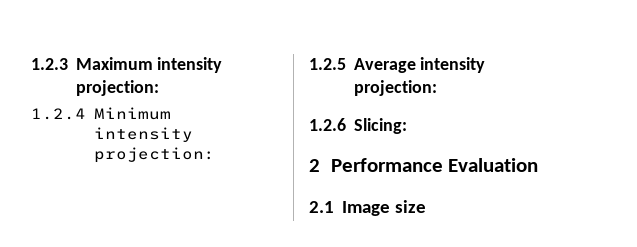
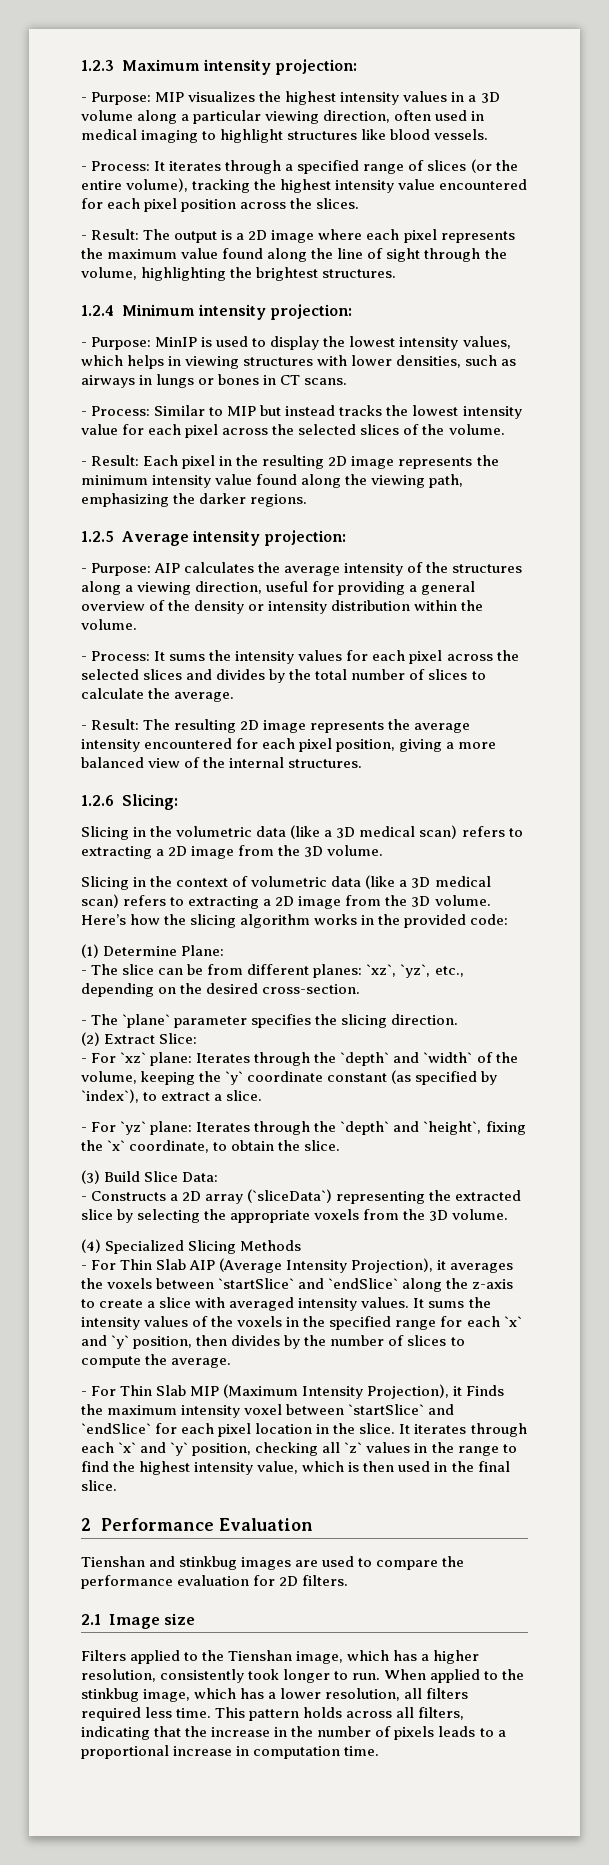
[31,107,171,120] [93,127,193,142] [93,147,215,163] [309,57,486,73] [353,80,437,96] [309,118,407,134] [309,158,539,172] [309,200,426,216] 1.2.4 Minimum intensity projection: // 1.2.5 Average intensity projection: // 1.2.6 Slicing: // 2 Performance Evaluation // 2.1 Image size -> [81,91,500,105] [81,110,485,124] [81,129,489,143] [81,159,518,174] [81,178,528,193] [81,198,360,212] [81,229,515,243] [81,248,507,262] [81,267,397,281] [81,304,353,320] [81,336,511,350] [81,355,517,369] [81,374,348,388] [81,405,522,419] [81,424,505,438] [81,455,499,469] [81,474,464,488] [81,493,308,507] [81,530,347,546] [81,562,523,576] [81,581,476,595] [81,600,484,614] [81,619,137,630] [81,650,519,664] [81,669,486,683] [81,688,235,702] [81,719,471,733] [81,738,497,752] [81,757,363,768] [81,794,178,810] [81,825,523,840] [81,845,384,859] [81,875,491,890] [81,894,491,909] [81,914,509,928] [81,944,225,958] [81,964,464,978] [81,983,361,997] [81,1014,459,1028] [81,1032,198,1046] [81,1052,518,1066] [81,1070,498,1085] [81,1089,263,1103] [81,1121,526,1135] [81,1140,341,1153] [81,1170,219,1184] [81,1189,522,1204] [81,1209,509,1223] [81,1239,302,1254] [81,1258,514,1273] [81,1278,514,1292] [81,1297,491,1311] [81,1316,522,1330] [81,1335,465,1349] [81,1354,232,1368] [81,1384,505,1399] [81,1404,455,1418] [81,1423,527,1437] [81,1442,517,1456] [81,1461,510,1475] [81,1480,117,1491] [81,1518,313,1531] [81,1556,465,1570] [81,1575,349,1589] [81,1613,195,1629] [81,1650,480,1664] [81,1669,525,1683] [81,1688,469,1702] [81,1707,465,1721] [81,1726,506,1740] [81,1745,380,1759] - Purpose: MIP visualizes the highest intensity values in a 3D volume along a particular viewing direction, often used in medical imaging to highlight structures like blood vessels. // - Process: It iterates through a specified range of slices (or the entire volume), tracking the highest intensity value encountered for each pixel position across the slices. // - Result: The output is a 2D image where each pixel represents the maximum value found along the line of sight through the volume, highlighting the brightest structures. // 1.2.4 Minimum intensity projection: // - Purpose: MinIP is used to display the lowest intensity values, which helps in viewing structures with lower densities, such as airways in lungs or bones in CT scans. // - Process: Similar to MIP but instead tracks the lowest intensity value for each pixel across the selected slices of the volume. // - Result: Each pixel in the resulting 2D image represents the minimum intensity value found along the viewing path, emphasizing the darker regions. // 1.2.5 Average intensity projection: // - Purpose: AIP calculates the average intensity of the structures along a viewing direction, useful for providing a general overview of the density or intensity distribution within the volume. // - Process: It sums the intensity values for each pixel across the selected slices and divides by the total number of slices to calculate the average. // - Result: The resulting 2D image represents the average intensity encountered for each pixel position, giving a more balanced view of the internal structures. // 1.2.6 Slicing: // Slicing in the volumetric data (like a 3D medical scan) refers to extracting a 2D image from the 3D volume. // Slicing in the context of volumetric data (like a 3D medical scan) refers to extracting a 2D image from the 3D volume. Here’s how the slicing algorithm works in the provided code: // (1) Determine Plane: // - The slice can be from different planes: `xz`, `yz`, etc., depending on the desired cross-section. // - The `plane` parameter specifies the slicing direction. // (2) Extract Slice: // - For `xz` plane: Iterates through the `depth` and `width` of the volume, keeping the `y` coordinate constant (as specified by `index`), to extract a slice. // - For `yz` plane: Iterates through the `depth` and `height`, fixing the `x` coordinate, to obtain the slice. // (3) Build Slice Data: // - Constructs a 2D array (`sliceData`) representing the extracted slice by selecting the appropriate voxels from the 3D volume. // (4) Specialized Slicing Methods // - For Thin Slab AIP (Average Intensity Projection), it averages the voxels between `startSlice` and `endSlice` along the z-axis to create a slice with averaged intensity values. It sums the intensity values of the voxels in the specified range for each `x` and `y` position, then divides by the number of slices to compute the average. // - For Thin Slab MIP (Maximum Intensity Projection), it Finds the maximum intensity voxel between `startSlice` and `endSlice` for each pixel location in the slice. It iterates through each `x` and `y` position, checking all `z` values in the range to find the highest intensity value, which is then used in the final slice. // 2 Performance Evaluation // Tienshan and stinkbug images are used to compare the performance evaluation for 2D filters. // 2.1 Image size // Filters applied to the Tienshan image, which has a higher resolution, consistently took longer to run. When applied to the stinkbug image, which has a lower resolution, all filters required less time. This pattern holds across all filters, indicating that the increase in the number of pixels leads to a proportional increase in computation time.

